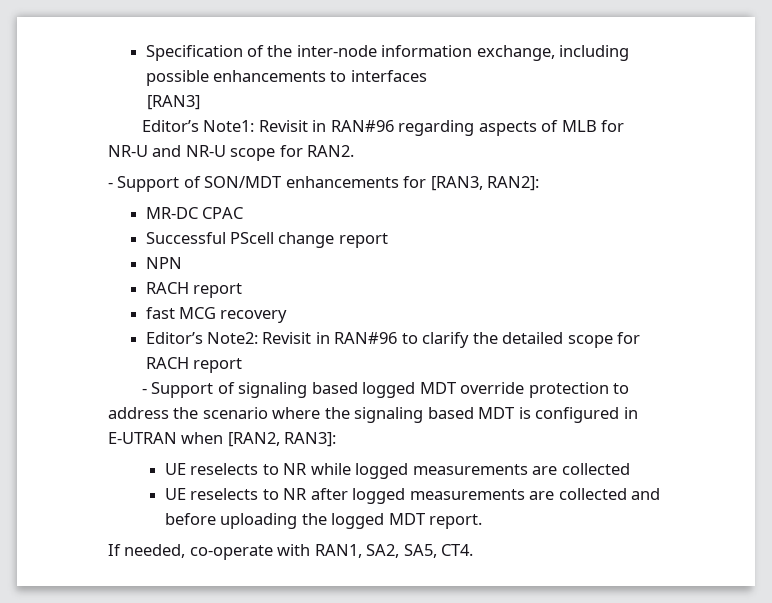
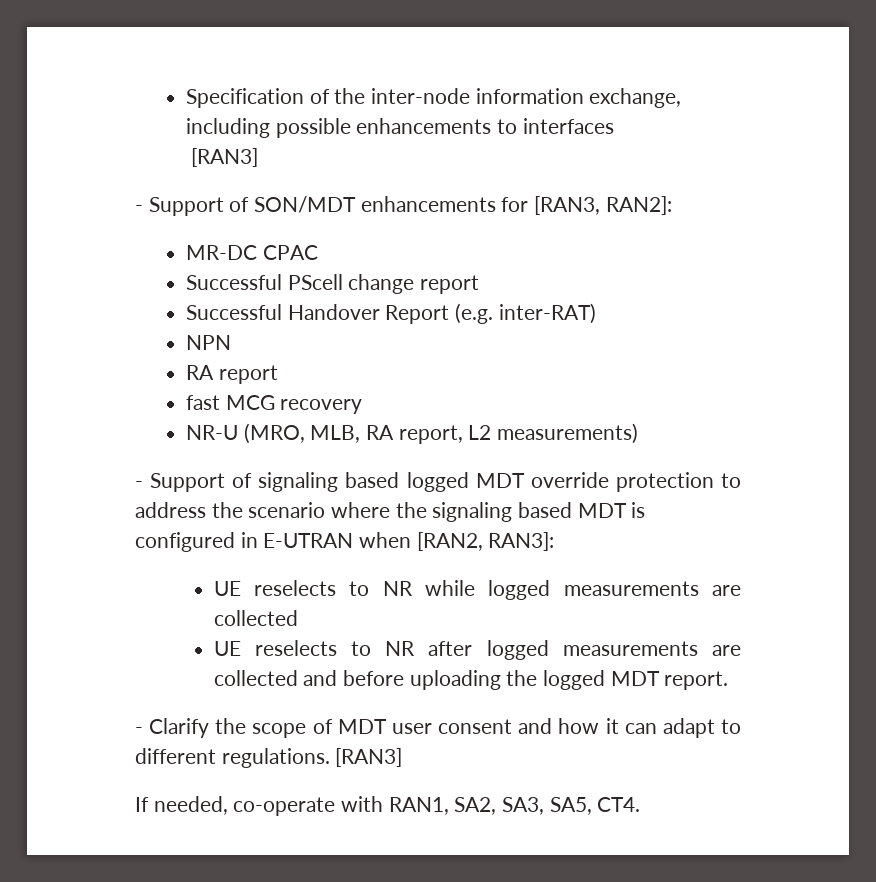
[141,120,624,136] [108,145,355,161] // Editor’s Note1: Revisit in RAN#96 regarding aspects of MLB for NR-U and NR-U scope for RAN2. -> (258, 157) none
(388, 240) none -> [185,303,596,324] // Successful Handover Report (e.g. inter-RAT)
[145,282,189,294] RACH -> [185,365,214,380] RA
[145,332,641,348] [145,357,243,373] Editor’s Note2: Revisit in RAN#96 to clarify the detailed scope for RACH report -> [185,423,638,444] NR-U (MRO, MLB, RA report, L2 measurements)
(483, 521) none -> [135,718,741,738] [135,748,403,768] // - Clarify the scope of MDT user consent and how it can adapt to different regulations. [RAN3]
(400, 551) none -> [502,797,545,815] SA3,

